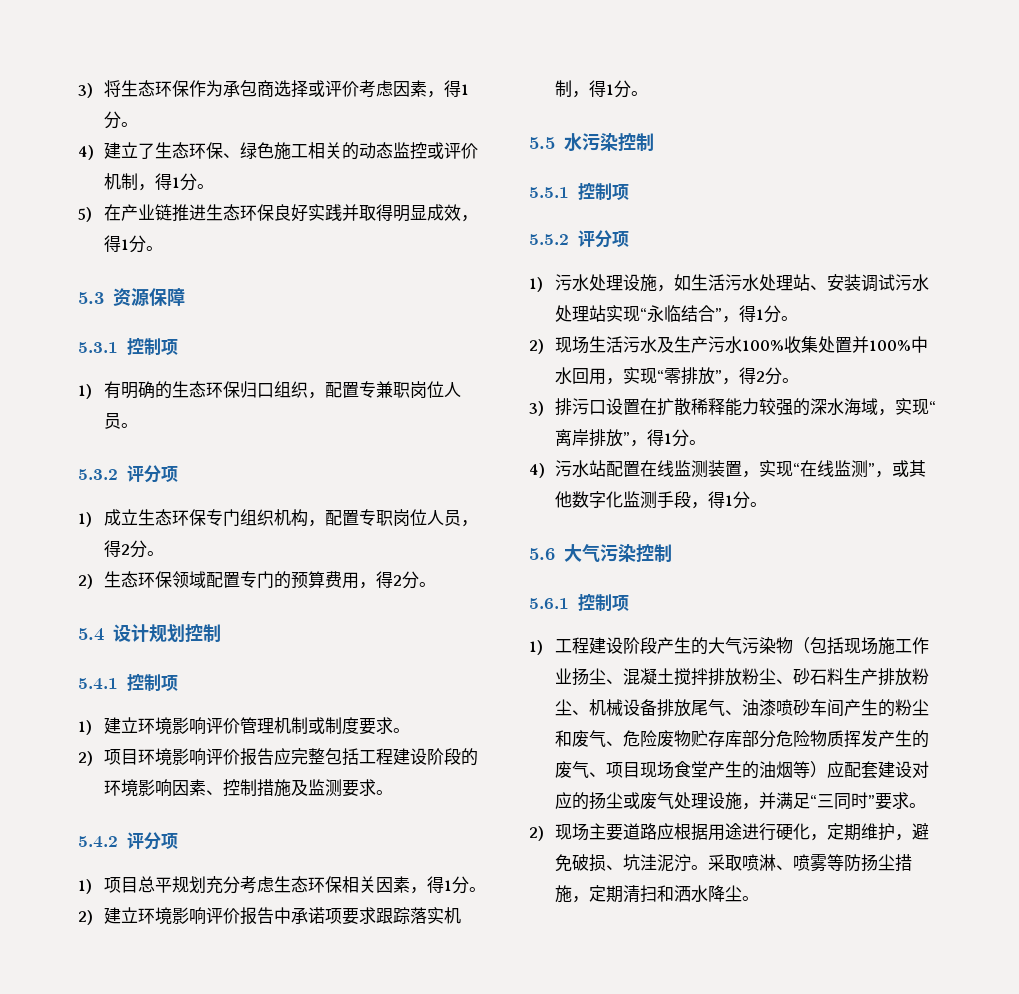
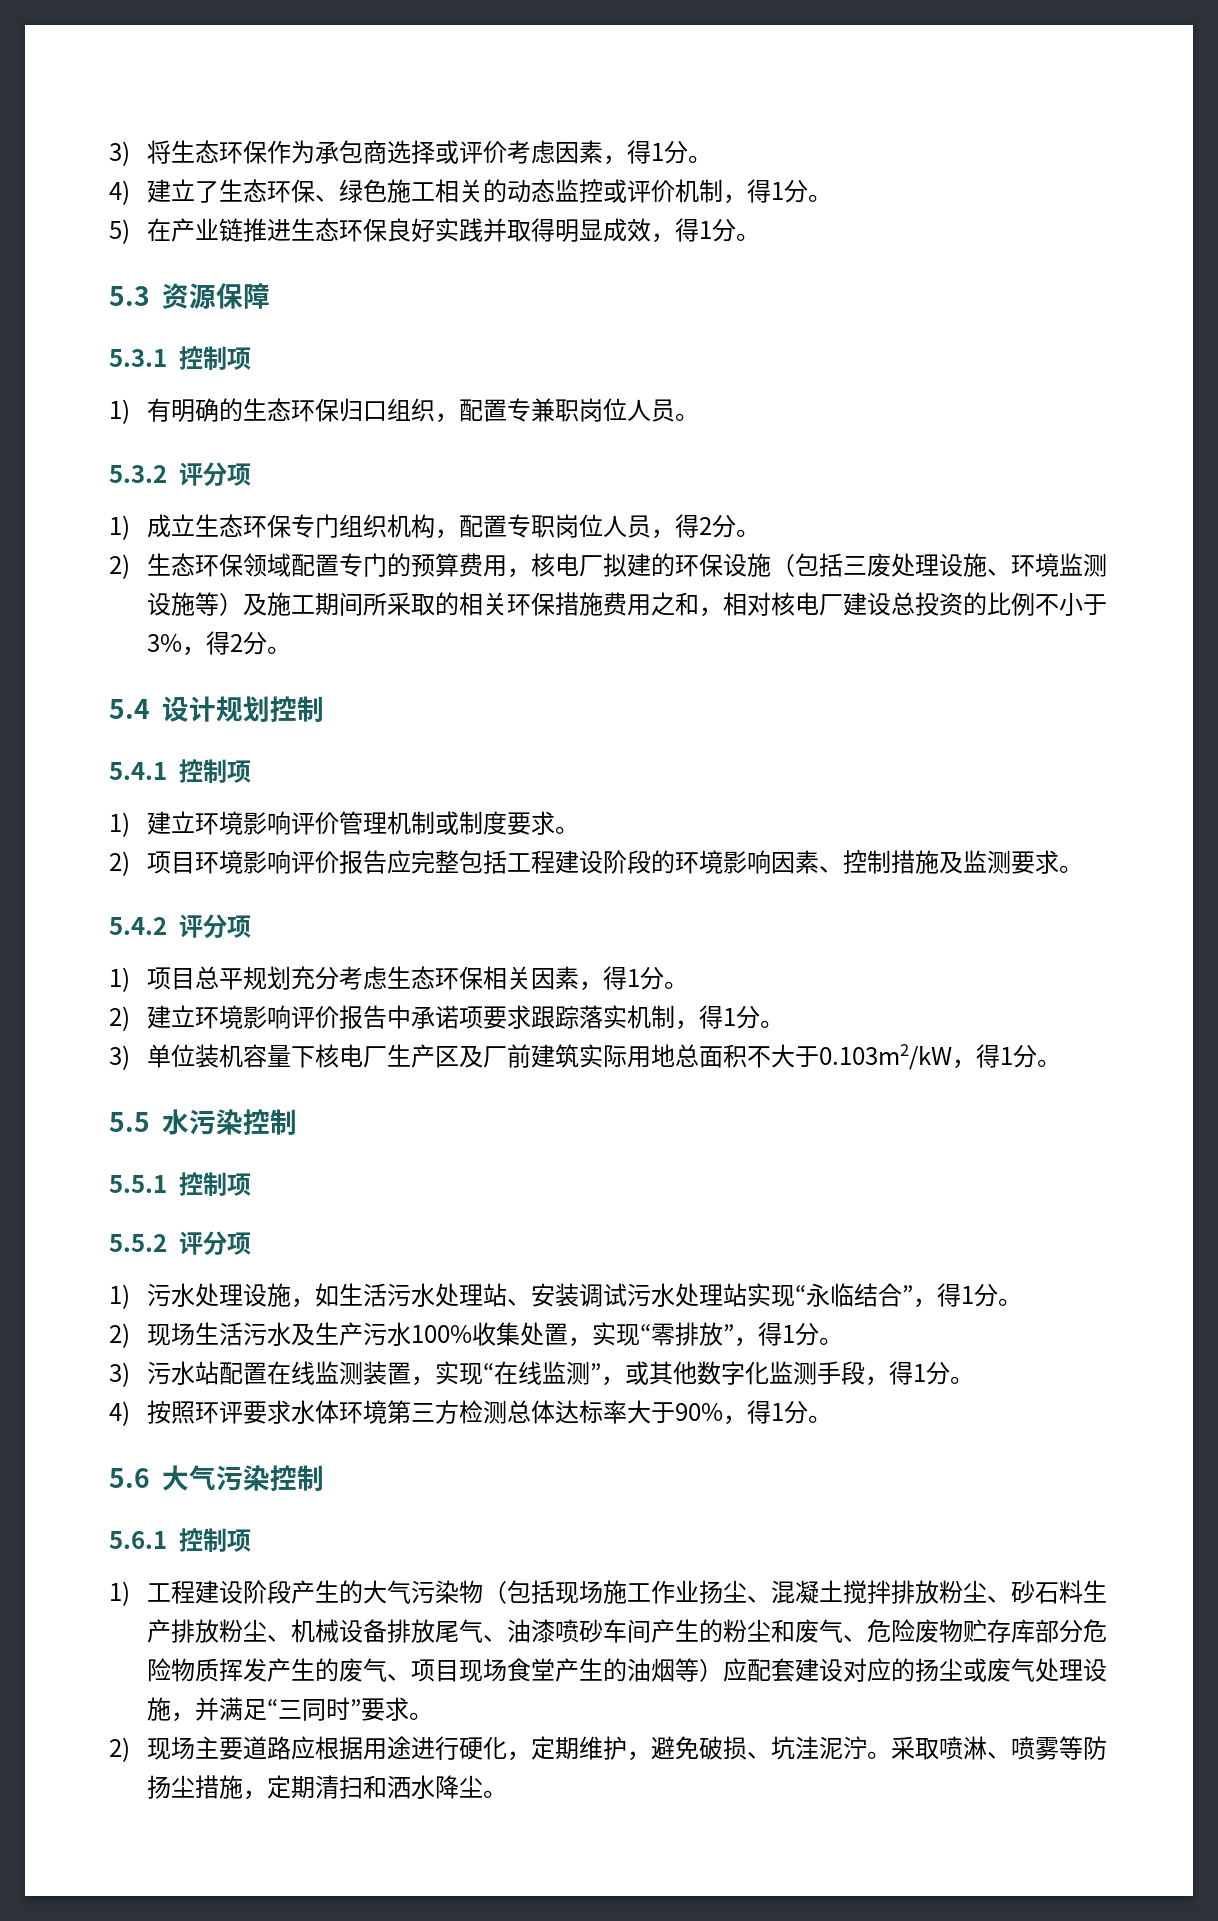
(377, 585) none -> [531,553,1108,577] [147,592,1108,617] [147,634,207,656] 核电厂拟建的环保设施（包括三废处理设施、环境监测设施等）及施工期间所采取的相关环保措施费用之和，相对核电厂建设总投资的比例不小于3%，
(649, 93) none -> [109,1044,1062,1070] // 3)单位装机容量下核电厂生产区及厂前建筑实际用地总面积不大于0.103m2/kW，得1分。
[852,336,929,353] [555,367,607,385] 并100%中水回用 -> (569, 1334) none
[756,367,800,385] [529,398,937,416] [555,429,707,447] [529,463,545,478] 2分。 // 3)排污口设置在扩散稀释能力较强的深水海域，实现“离岸排放”，得1分。 // 4) -> [782,1322,844,1346] [109,1362,130,1387] 1分。 // 3)
(768, 504) none -> [109,1400,833,1426] // 4)按照环评要求水体环境第三方检测总体达标率大于90%，得1分。

